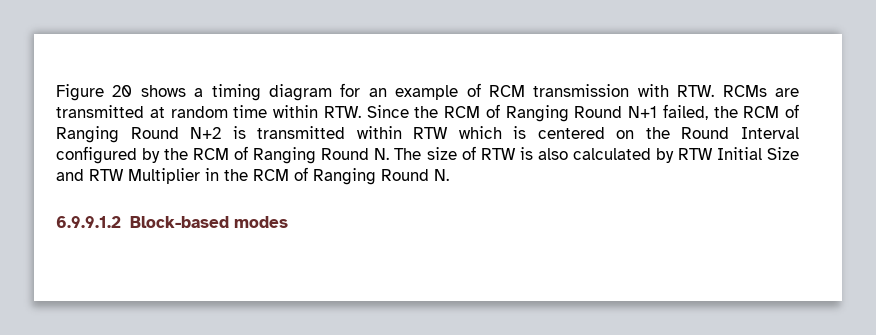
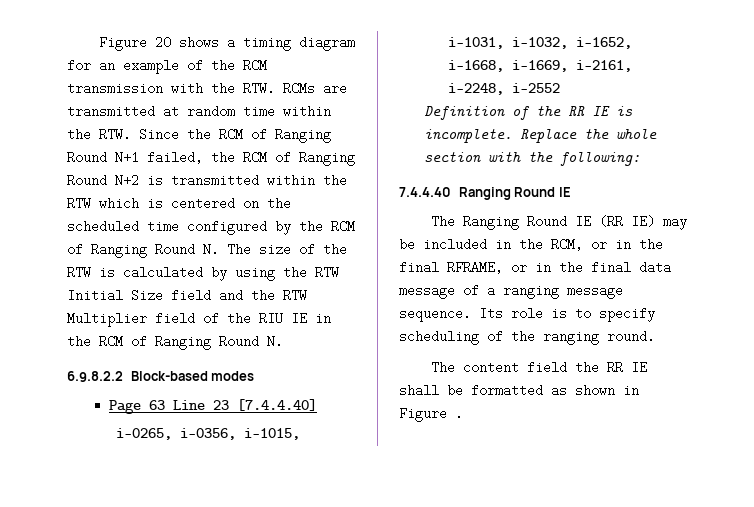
(481, 90) none -> [211,59,235,72] the
(669, 90) none -> [211,82,235,95] the
(318, 111) none -> [67,128,91,141] the
(402, 132) none -> [323,174,347,187] the
[681,127,800,139] Round Interval -> [67,220,179,233] scheduled time
(476, 153) none -> [323,243,347,256] the
[537,148,568,160] also -> (115, 272) none
(674, 155) none -> [235,266,307,281] using the
[56,168,200,184] and RTW Multiplier -> [171,289,307,302] [67,312,307,327] field and the RTW Multiplier field of the RIU IE
[56,216,121,228] 6.9.9.1.2 -> [67,371,123,382] 6.9.8.2.2
(288, 222) none -> [108,399,317,414] [116,428,301,440] [448,37,633,49] [448,60,633,72] [448,83,561,95] [423,106,633,120] [423,129,657,143] [423,152,640,166] [399,187,571,200] [430,215,687,230] [399,238,663,251] [399,261,671,274] [399,284,623,299] [399,307,655,322] [399,330,655,345] [430,361,647,374] [399,384,639,397] [399,407,463,422] // Page 63 Line 23 [7.4.4.40] // i-0265, i-0356, i-1015, i-1031, i-1032, i-1652, i-1668, i-1669, i-2161, i-2248, i-2552 // Definition of the RR IE is incomplete. Replace the whole section with the following: // 7.4.4.40 Ranging Round IE // The Ranging Round IE (RR IE) may be included in the RCM, or in the final RFRAME, or in the final data message of a ranging message sequence. Its role is to specify scheduling of the ranging round. // The content field the RR IE shall be formatted as shown in Figure .

